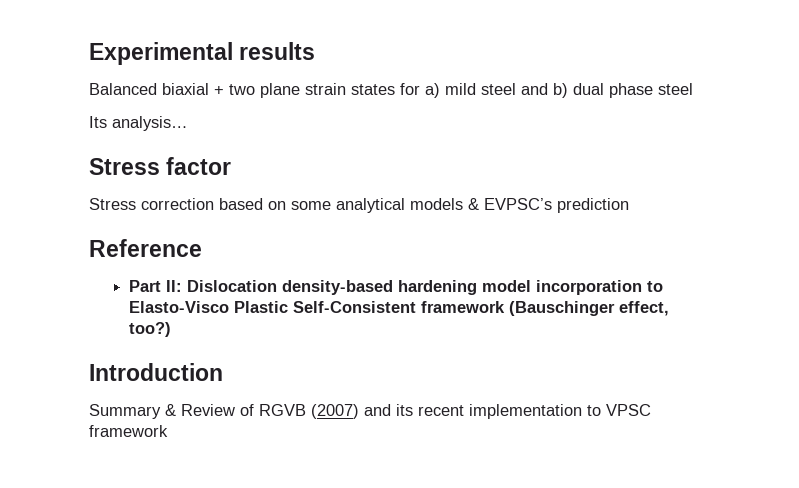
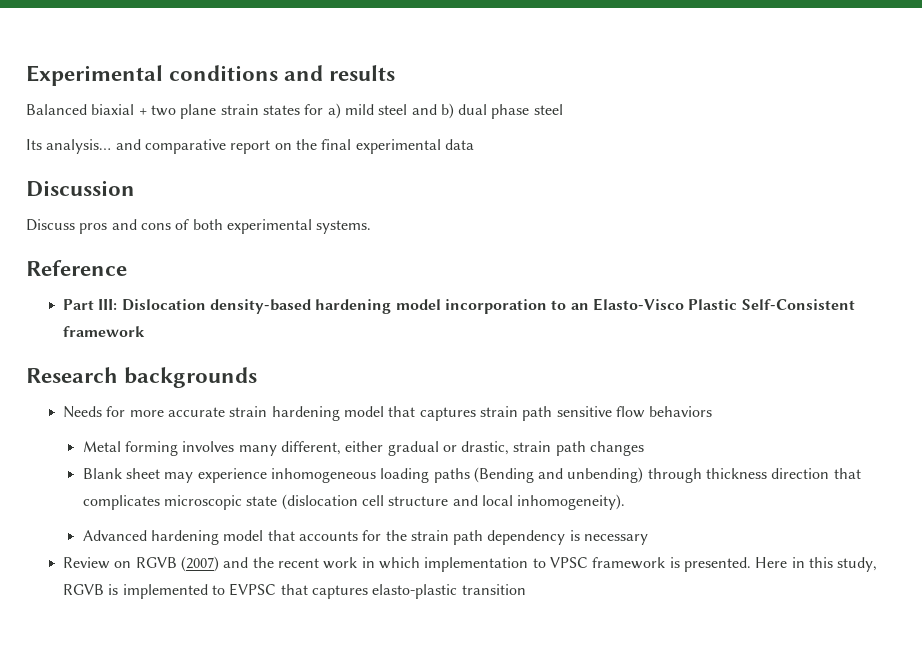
(233, 53) none -> [169,65,324,81] conditions and
[89,157,232,175] [89,198,629,213] // Stress factor // Stress correction based on some analytical models & EVPSC’s prediction -> [115,139,474,154] [26,180,135,197] [26,219,372,234] and comparative report on the final experimental data // Discussion // Discuss pros and cons of both experimental systems.
[165,280,182,292] II: -> [98,299,118,310] III:
(663, 286) none -> [570,303,589,310] an
[508,301,669,316] [128,322,171,337] [89,363,223,381] [89,404,651,419] [89,425,168,437] (Bauschinger effect, too?) // Introduction // Summary & Review of RGVB (2007) and its recent implementation to VPSC framework -> [26,367,258,388] [63,406,713,421] [82,441,645,456] [82,467,861,483] [82,494,626,510] [82,530,649,545] [63,556,878,572] [63,583,526,599] // Research backgrounds // Needs for more accurate strain hardening model that captures strain path sensitive flow behaviors // Metal forming involves many different, either gradual or drastic, strain path changes // Blank sheet may experience inhomogeneous loading paths (Bending and unbending) through thickness direction that complicates microscopic state (dislocation cell structure and local inhomogeneity). // Advanced hardening model that accounts for the strain path dependency is necessary // Review on RGVB (2007) and the recent work in which implementation to VPSC framework is presented. Here in this study, RGVB is implemented to EVPSC that captures elasto-plastic transition

